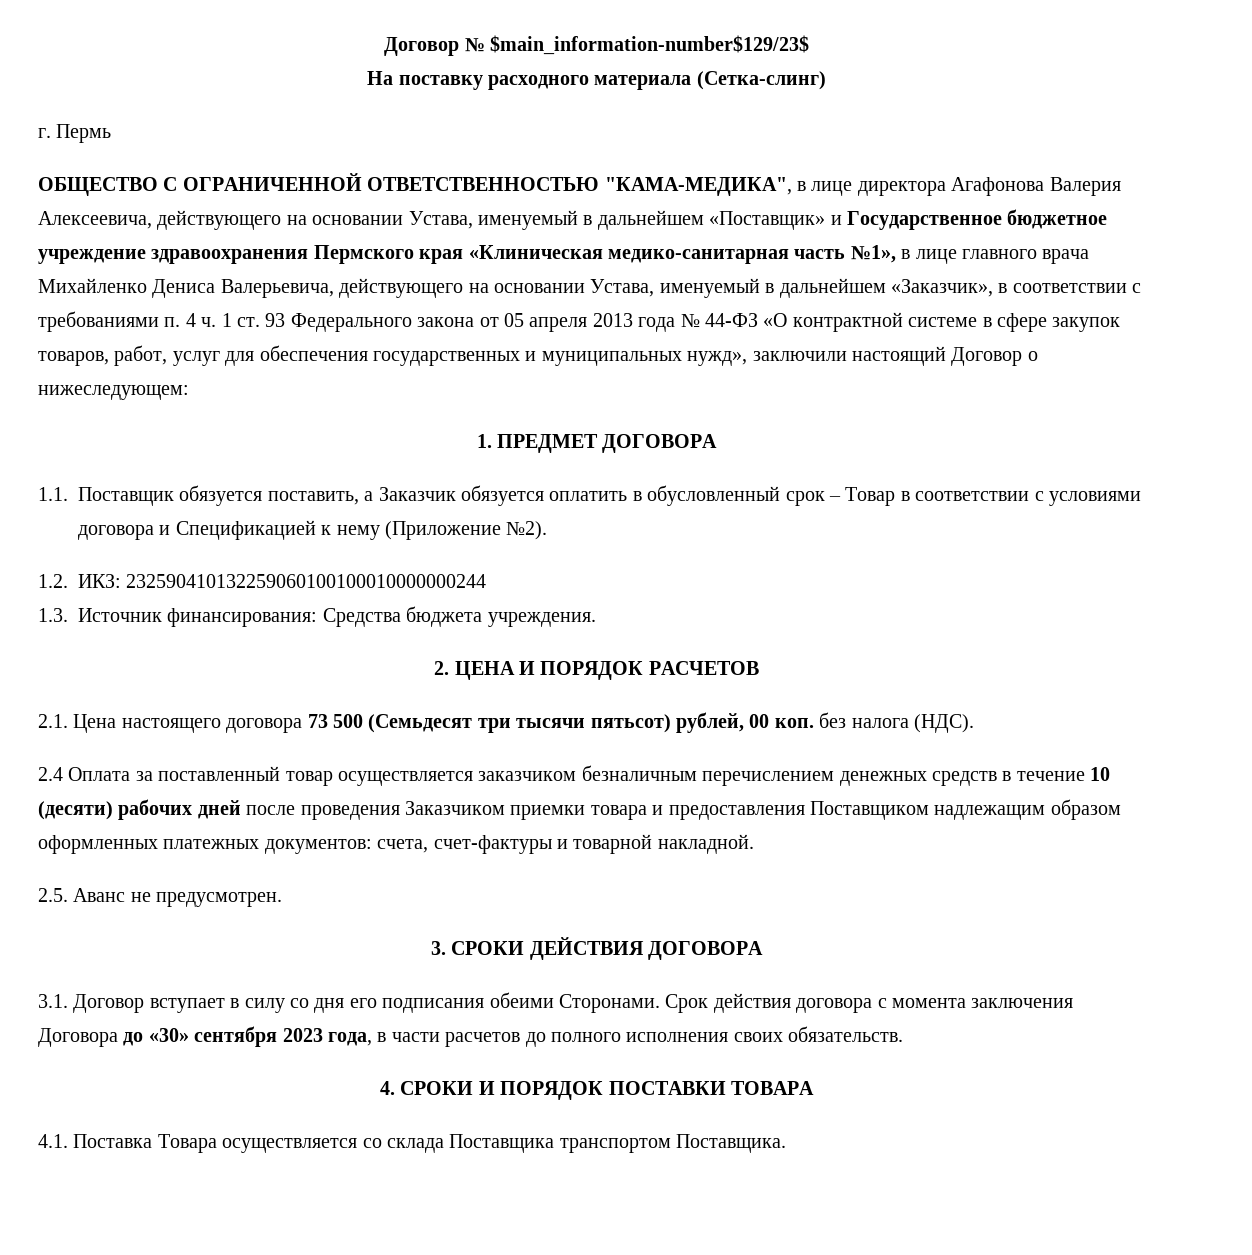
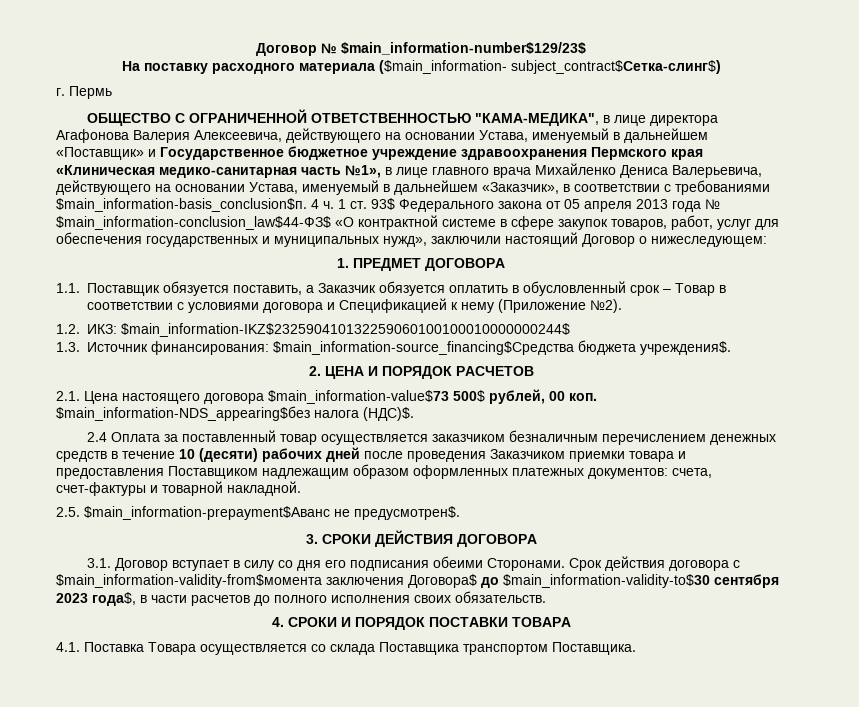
[696,71,826,90] (Сетка-слинг) -> [378,60,721,74] ($main_information- subject_contract$Сетка-слинг$)
[164,317,181,327] п. -> [56,198,307,212] $main_information-basis_conclusion$п.
[265,313,286,327] 93 -> [371,198,395,210] 93$
[704,313,758,327] 44-ФЗ -> [56,216,331,230] $main_information-conclusion_law$44-ФЗ$
[126,574,487,588] 232590410132259060100100010000000244 -> [121,323,570,337] $main_information-IKZ$232590410132259060100100010000000244$
[322,606,596,627] Средства бюджета учреждения. -> [273,340,731,355] $main_information-source_financing$Средства бюджета учреждения$.
[307,712,974,733] 73 500 (Семьдесят три тысячи пятьсот) рублей, 00 коп. без налога (НДС). -> [268,389,597,404] [56,406,414,421] $main_information-value$73 500$ рублей, 00 коп. $main_information-NDS_appearing$без налога (НДС)$.
[73,888,283,907] Аванс не предусмотрен. -> [84,506,460,520] $main_information-prepayment$Аванс не предусмотрен$.
[891,998,1074,1008] [38,1028,189,1047] момента заключения Договора до «30» -> [56,574,710,588] $main_information-validity-from$момента заключения Договора$ до $main_information-validity-to$30
[328,1032,372,1046] года, -> [92,592,136,606] года$,

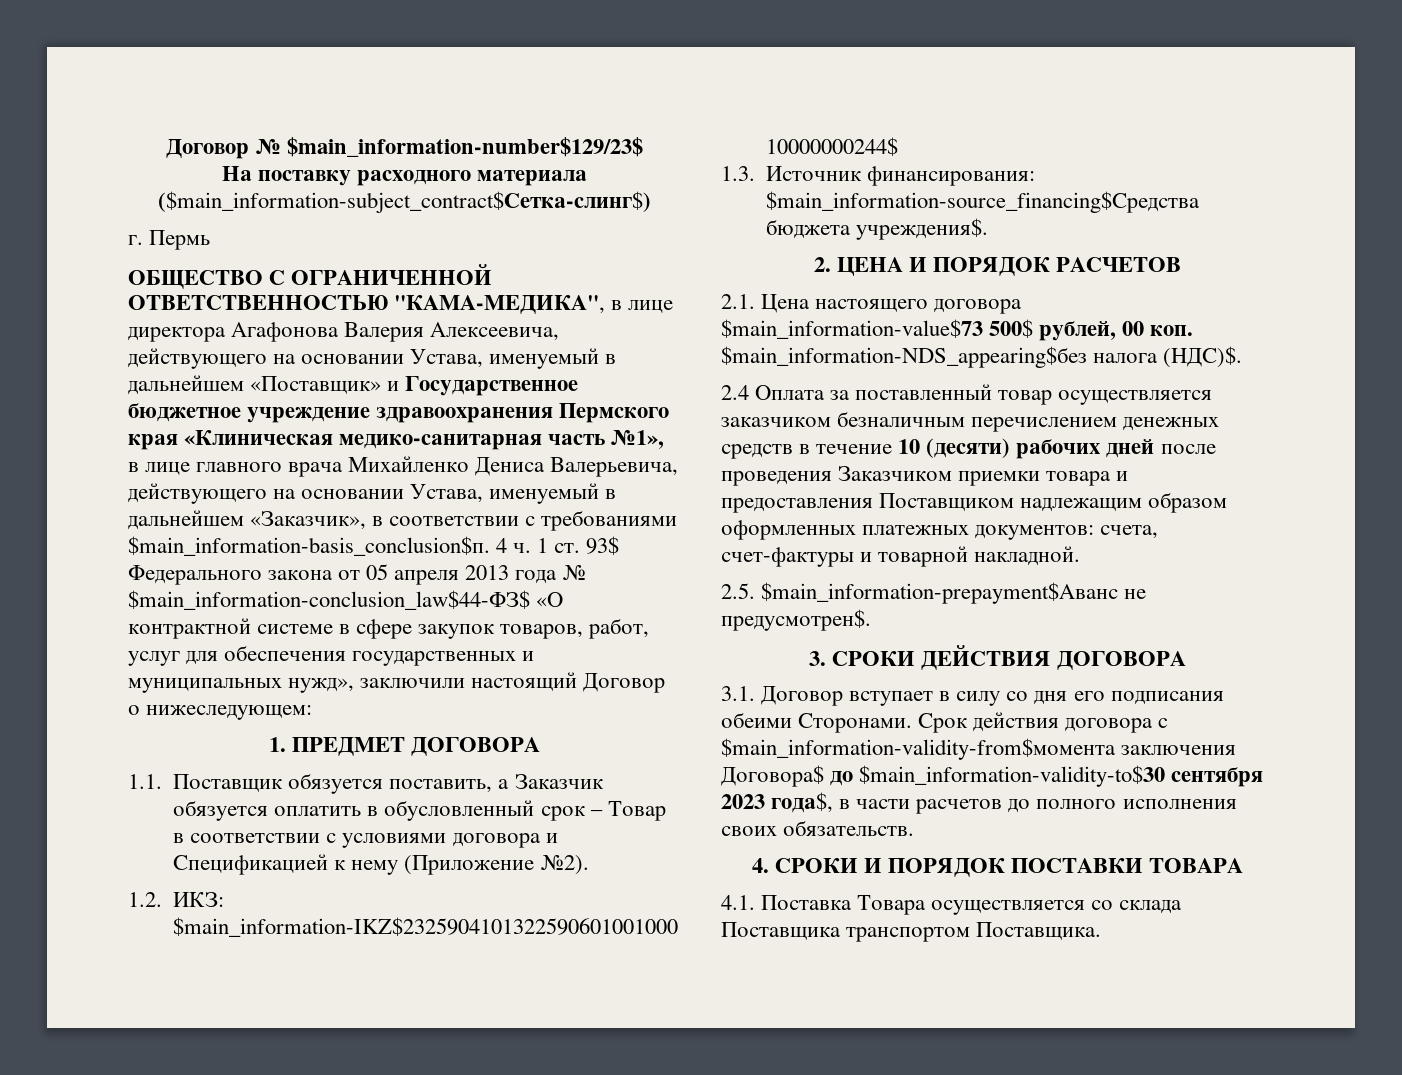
[378,60,721,74] ($main_information- subject_contract$Сетка-слинг$) -> [158,191,651,213] ($main_information-subject_contract$Сетка-слинг$)

